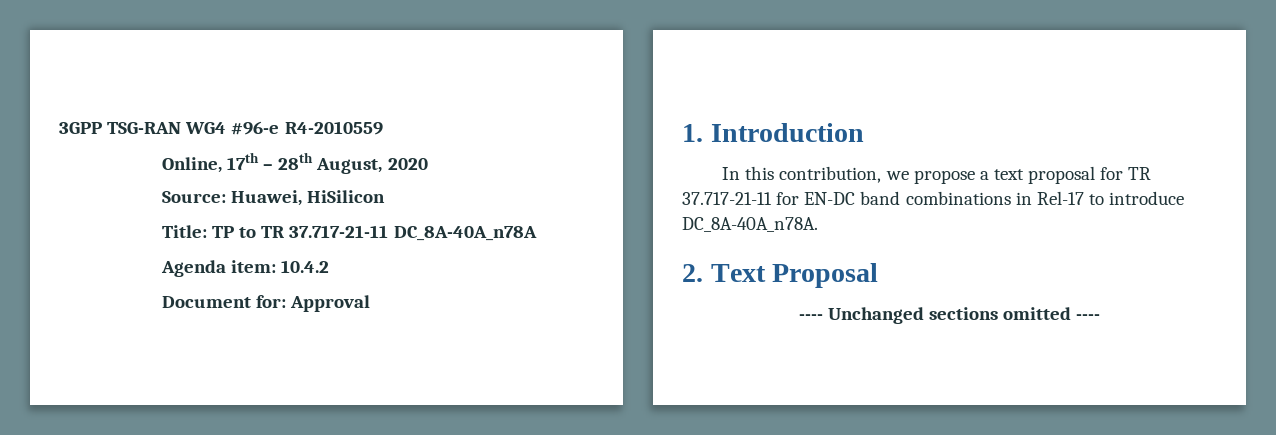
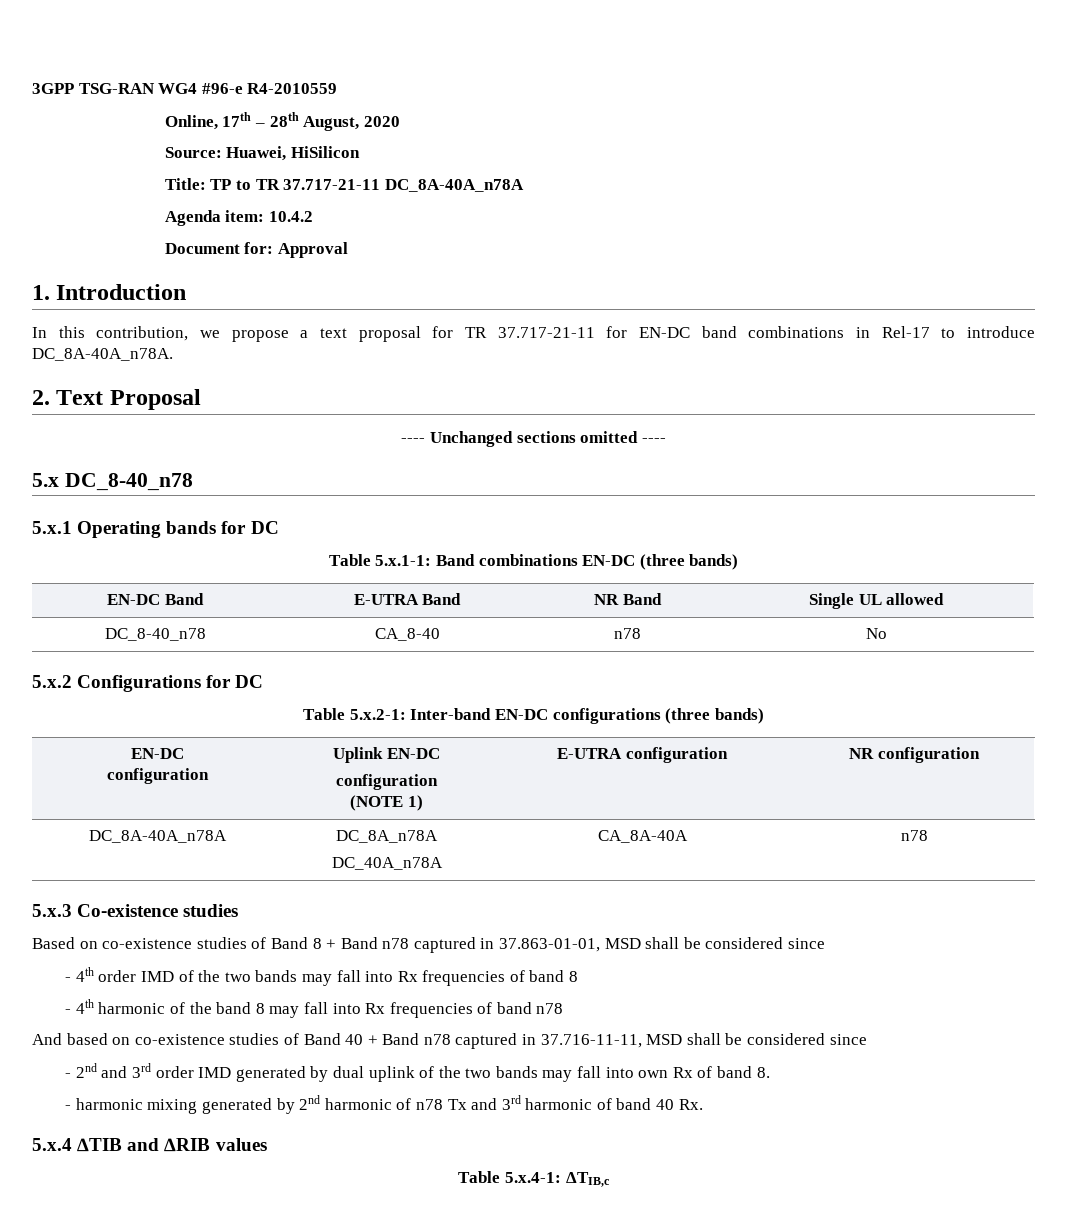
(1101, 317) none -> [32,473,193,491] [32,521,279,538] [328,554,739,570] [107,593,204,605] [353,593,462,605] [594,593,662,605] [808,593,945,609] [104,628,206,641] [374,628,440,641] [614,628,641,639] [865,628,887,639] [32,675,264,692] [303,708,764,724] [131,748,184,759] [107,768,209,784] [333,747,440,763] [336,774,438,790] [350,795,423,811] [557,747,728,763] [849,747,980,763] [89,830,227,843] [336,830,438,843] [331,857,443,870] [597,830,688,843] [900,830,928,841] [32,904,239,917] [32,937,826,953] [65,967,579,986] [65,999,564,1018] [32,1033,867,1049] [65,1063,770,1082] [65,1095,703,1114] [32,1138,267,1152] [458,1171,610,1187] // 5.x DC_8-40_n78 // 5.x.1 Operating bands for DC // Table 5.x.1-1: Band combinations EN-DC (three bands) // EN-DC Band | E-UTRA Band | NR Band | Single UL allowed // DC_8-40_n78 | CA_8-40 | n78 | No // 5.x.2 Configurations for DC // Table 5.x.2-1: Inter-band EN-DC configurations (three bands) // EN-DC // configuration | Uplink EN-DC // configuration // (NOTE 1) | E-UTRA configuration | NR configuration // DC_8A-40A_n78A | DC_8A_n78A // DC_40A_n78A | CA_8A-40A | n78 // 5.x.3 Co-existence studies // Based on co-existence studies of Band 8 + Band n78 captured in 37.863-01-01, MSD shall be considered since // - 4th order IMD of the two bands may fall into Rx frequencies of band 8 // - 4th harmonic of the band 8 may fall into Rx frequencies of band n78 // And based on co-existence studies of Band 40 + Band n78 captured in 37.716-11-11, MSD shall be considered since // - 2nd and 3rd order IMD generated by dual uplink of the two bands may fall into own Rx of band 8. // - harmonic mixing generated by 2nd harmonic of n78 Tx and 3rd harmonic of band 40 Rx. // 5.x.4 ∆TIB and ∆RIB values // Table 5.x.4-1: ΔTIB,c

